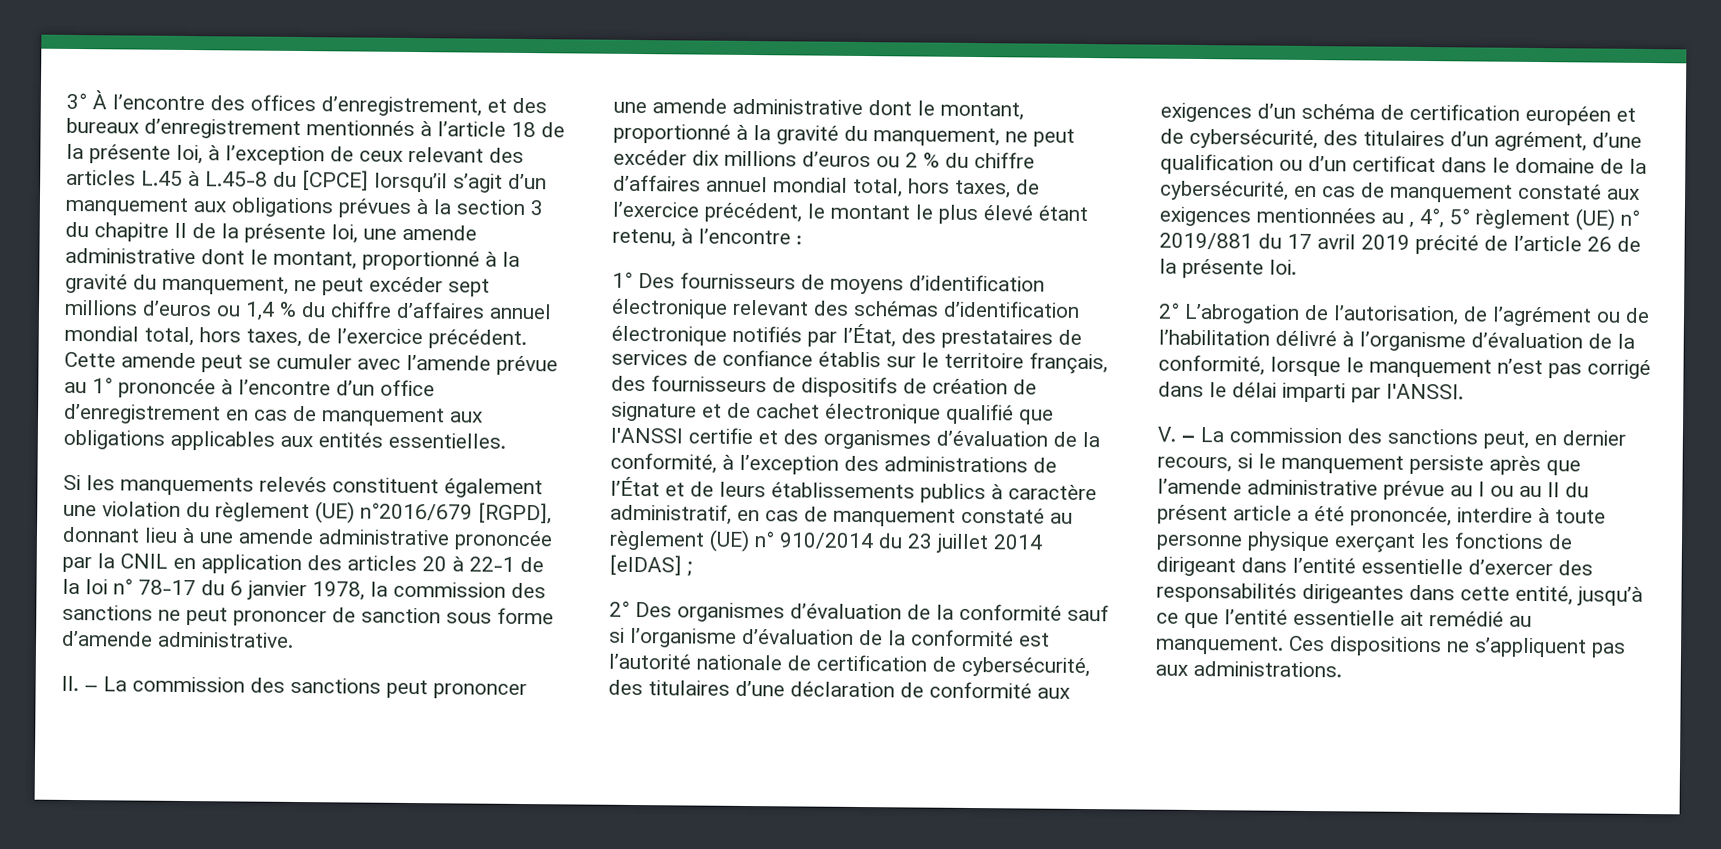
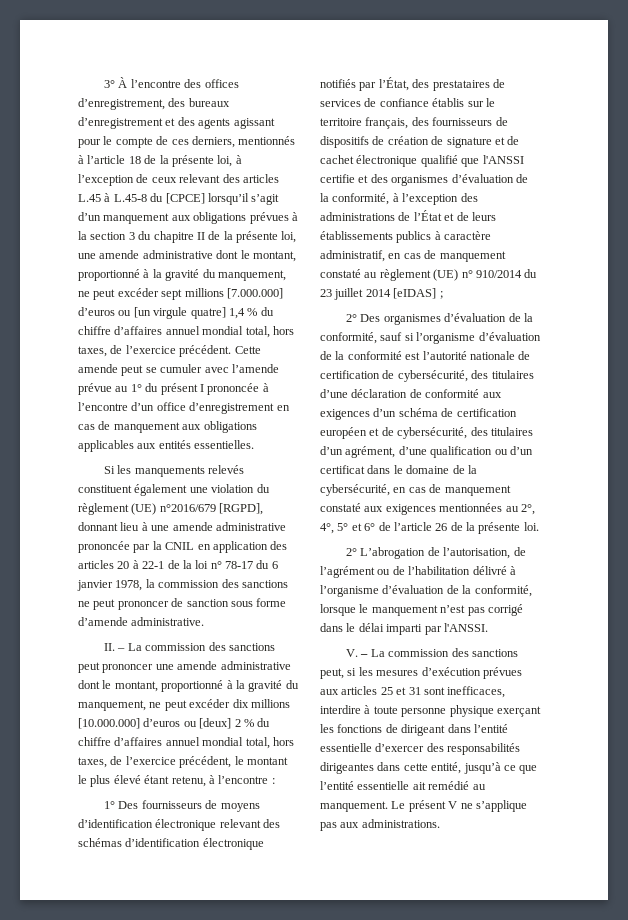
[487,98,507,113] et -> (165, 104) none
(301, 129) none -> [165,117,275,129] [78,136,235,148] et des agents agissant pour le compte de ces derniers,
[142,300,241,317] d’euros ou -> [226,288,283,299] [78,307,226,319] [7.000.000] d’euros ou [un virgule quatre]
(113, 385) none -> [145,383,204,395] du présent I
[802,151,900,168] d’euros ou -> [78,718,232,729] [10.000.000] d’euros ou [deux]
[959,603,1062,621] conformité -> [320,332,377,344] conformité,
[1408,221,1414,228] , -> [520,504,535,515] 2°,
[1475,208,1640,231] [1159,232,1479,255] règlement (UE) n° 2019/881 du 17 avril 2019 précité -> [351,523,376,531] et 6°
[1534,430,1626,446] [1157,453,1581,476] [1157,478,1589,501] [1157,504,1452,527] en dernier recours, si le manquement persiste après que l’amende administrative prévue au I ou au II du présent article a été prononcée, -> [347,667,522,679] [320,686,506,698] si les mesures d’exécution prévues aux articles 25 et 31 sont inefficaces,
[1289,635,1587,658] Ces dispositions ne s’appliquent -> [391,800,527,812] Le présent V ne s’applique

